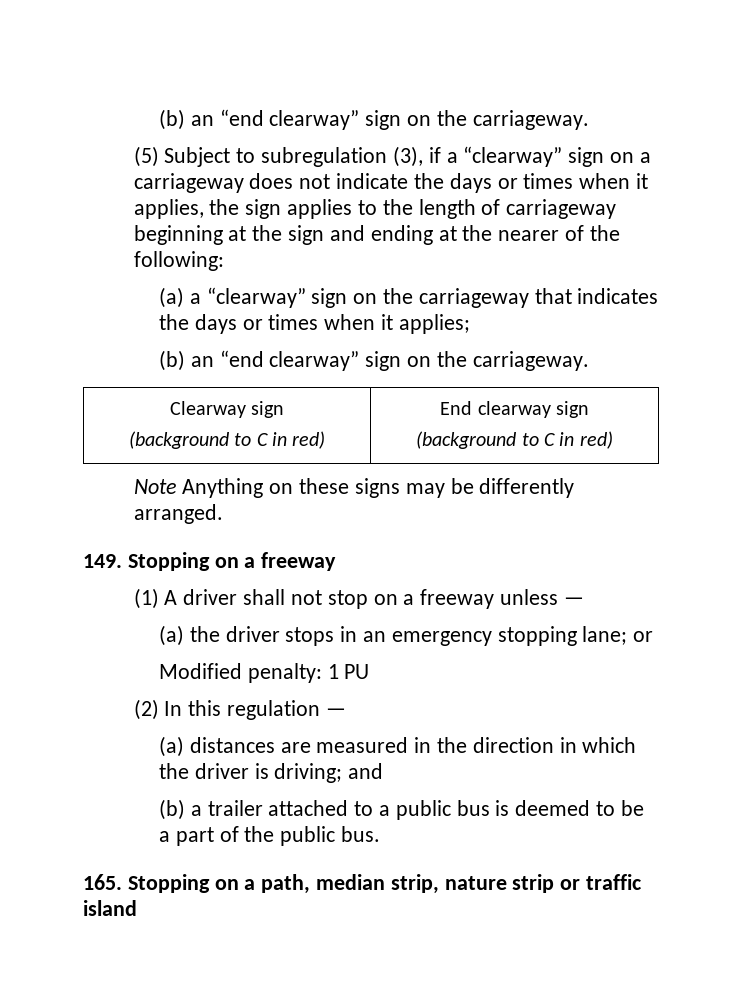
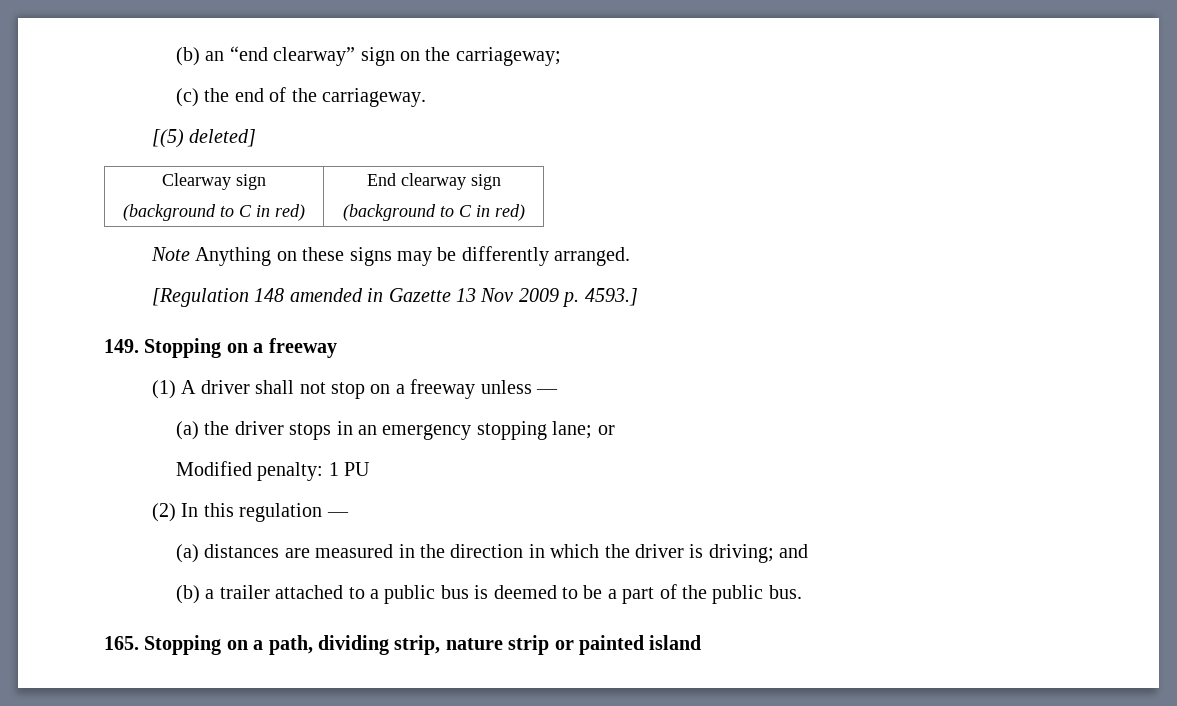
[159,109,589,130] [133,146,651,167] [133,173,648,193] [133,199,617,219] [133,225,620,245] [133,251,224,271] [159,287,659,308] [159,314,470,334] [159,350,589,371] (b) an “end clearway” sign on the carriageway. // (5) Subject to subregulation (3), if a “clearway” sign on a carriageway does not indicate the days or times when it applies, the sign applies to the length of carriageway beginning at the sign and ending at the nearer of the following: // (a) a “clearway” sign on the carriageway that indicates the days or times when it applies; // (b) an “end clearway” sign on the carriageway. -> [176,46,561,66] [176,87,427,107] [152,129,257,148] (b) an “end clearway” sign on the carriageway; // (c) the end of the carriageway. // [(5) deleted]
(223, 514) none -> [152,288,638,307] // [Regulation 148 amended in Gazette 13 Nov 2009 p. 4593.]
[316,874,386,890] median -> [318,635,389,655] dividing
[586,874,642,890] traffic -> [578,635,644,655] painted

